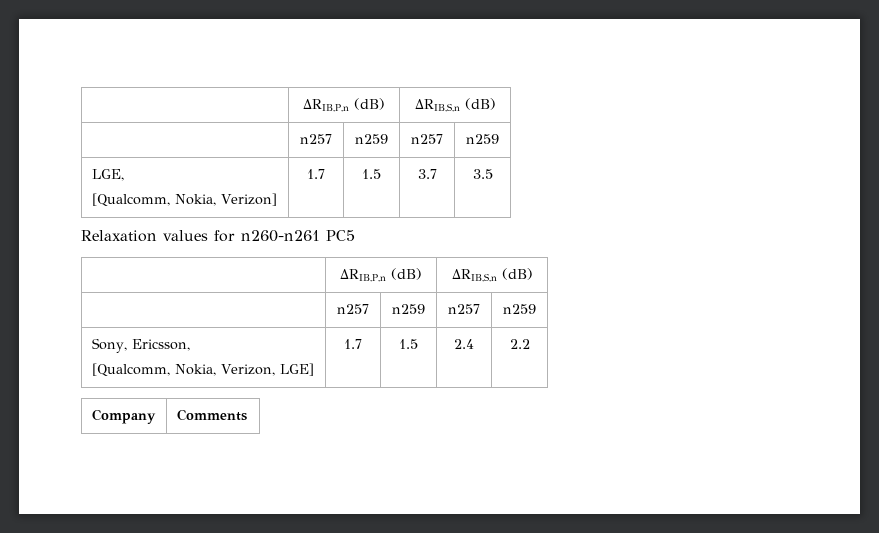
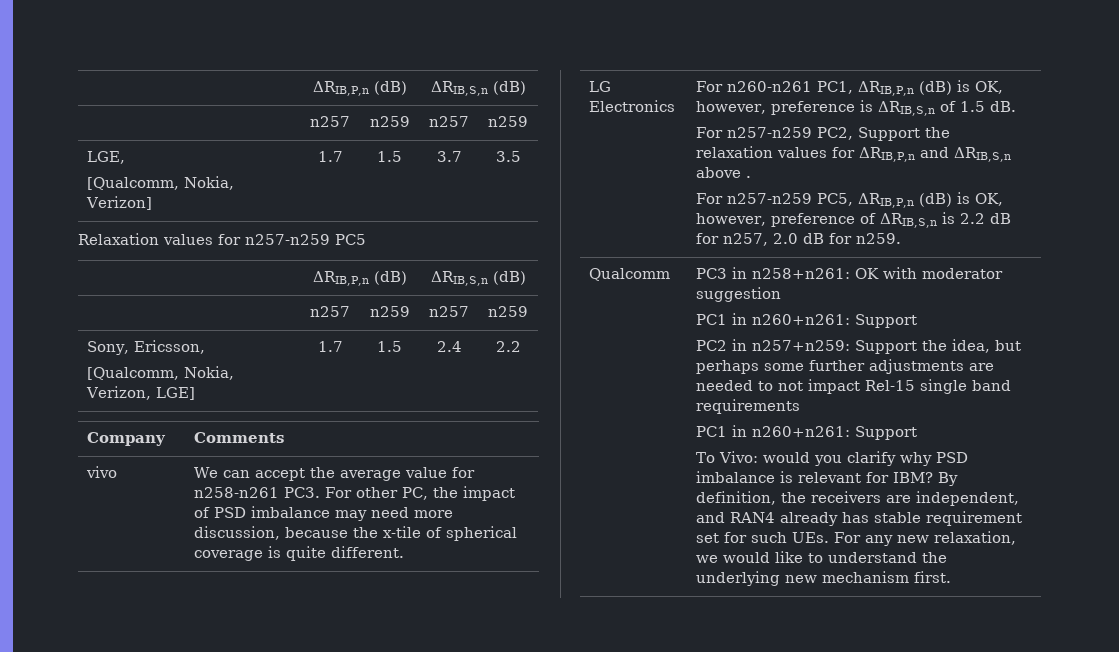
[241,230,320,242] n260-n261 -> [245,234,330,245] n257-n259
(247, 415) none -> [86,466,118,478] [194,467,476,481] [194,486,516,501] [194,506,454,521] [194,526,518,541] [194,546,405,561] [589,81,612,92] [589,100,676,112] [696,80,1004,96] [696,100,1017,116] [696,127,951,141] [696,146,1012,162] [696,167,752,178] [696,192,1004,208] [696,212,1012,228] [696,233,902,246] [589,268,671,281] [696,267,1004,279] [696,287,782,302] [696,313,918,328] [696,339,1022,354] [696,359,995,374] [696,379,1012,394] [696,399,801,414] [696,425,918,440] [696,451,969,466] [696,471,959,486] [696,491,1020,506] [696,511,1023,526] [696,531,1017,546] [696,551,948,563] [696,571,952,586] // vivo | We can accept the average value for n258-n261 PC3. For other PC, the impact of PSD imbalance may need more discussion, because the x-tile of spherical coverage is quite different. // LG Electronics | For n260-n261 PC1, ΔRIB,P,n (dB) is OK, however, preference is ΔRIB,S,n of 1.5 dB. // For n257-n259 PC2, Support the relaxation values for ΔRIB,P,n and ΔRIB,S,n above . // For n257-n259 PC5, ΔRIB,P,n (dB) is OK, however, preference of ΔRIB,S,n is 2.2 dB for n257, 2.0 dB for n259. // Qualcomm | PC3 in n258+n261: OK with moderator suggestion // PC1 in n260+n261: Support // PC2 in n257+n259: Support the idea, but perhaps some further adjustments are needed to not impact Rel-15 single band requirements // PC1 in n260+n261: Support // To Vivo: would you clarify why PSD imbalance is relevant for IBM? By definition, the receivers are independent, and RAN4 already has stable requirement set for such UEs. For any new relaxation, we would like to understand the underlying new mechanism first.

